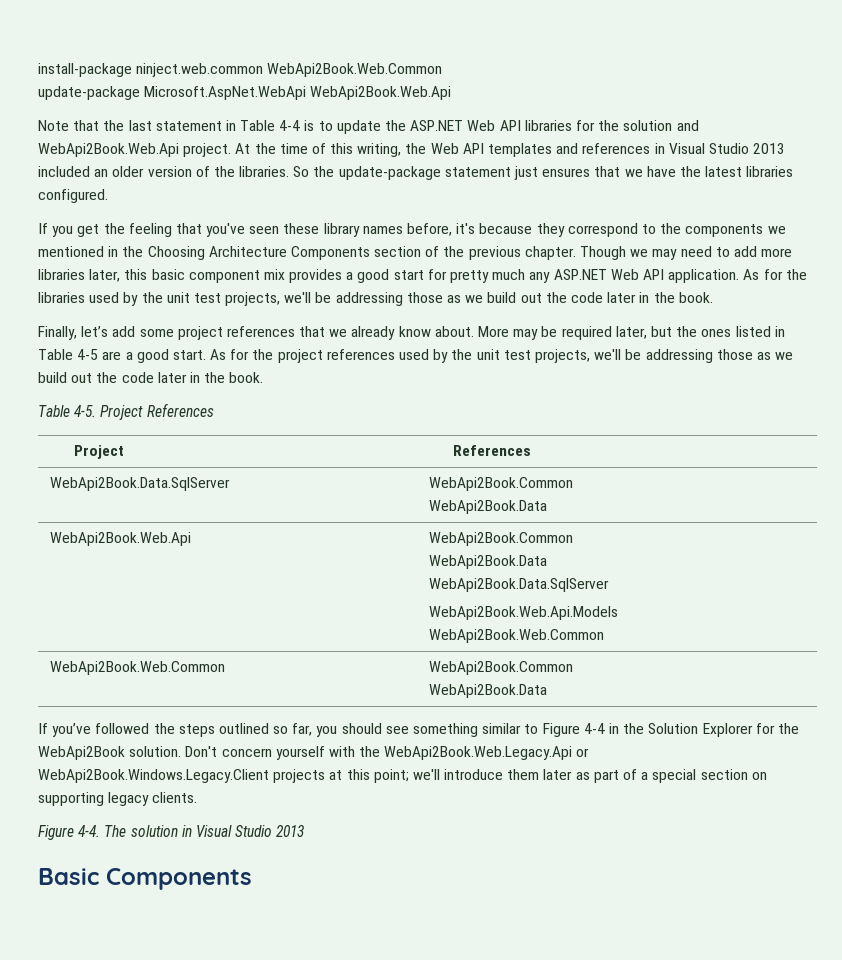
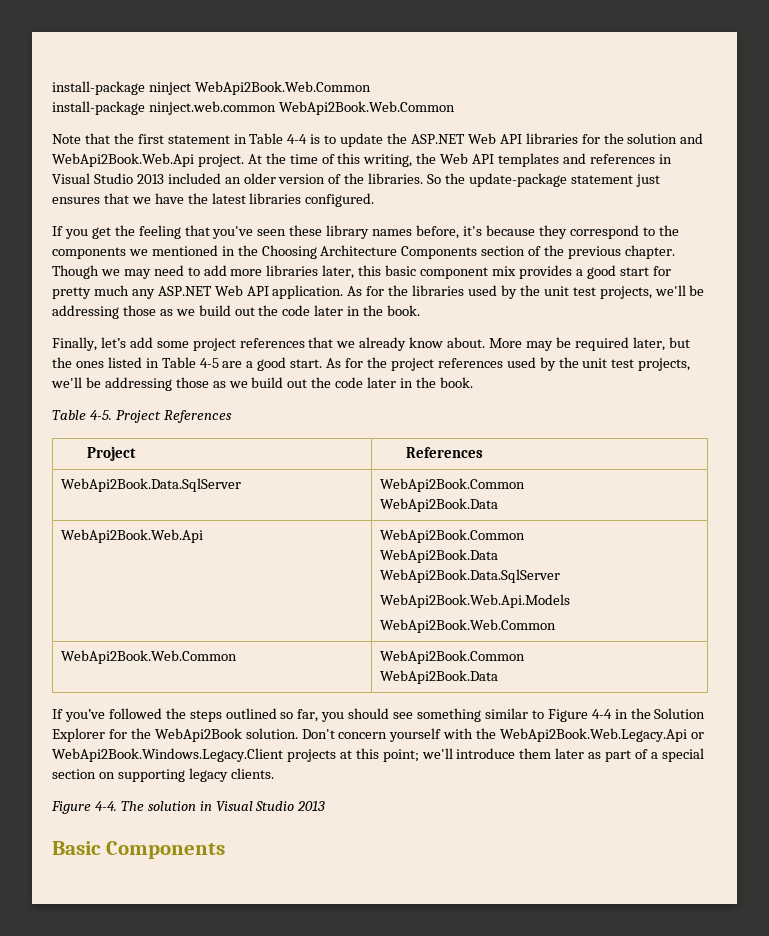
[38,63,132,77] install-package -> [52,81,371,95] [52,101,145,115] install-package ninject WebApi2Book.Web.Common // install-package
[38,86,452,100] // update-package Microsoft.AspNet.WebApi WebApi2Book.Web.Api -> (455, 108) none
[128,120,152,131] last -> [137,134,164,144] first

